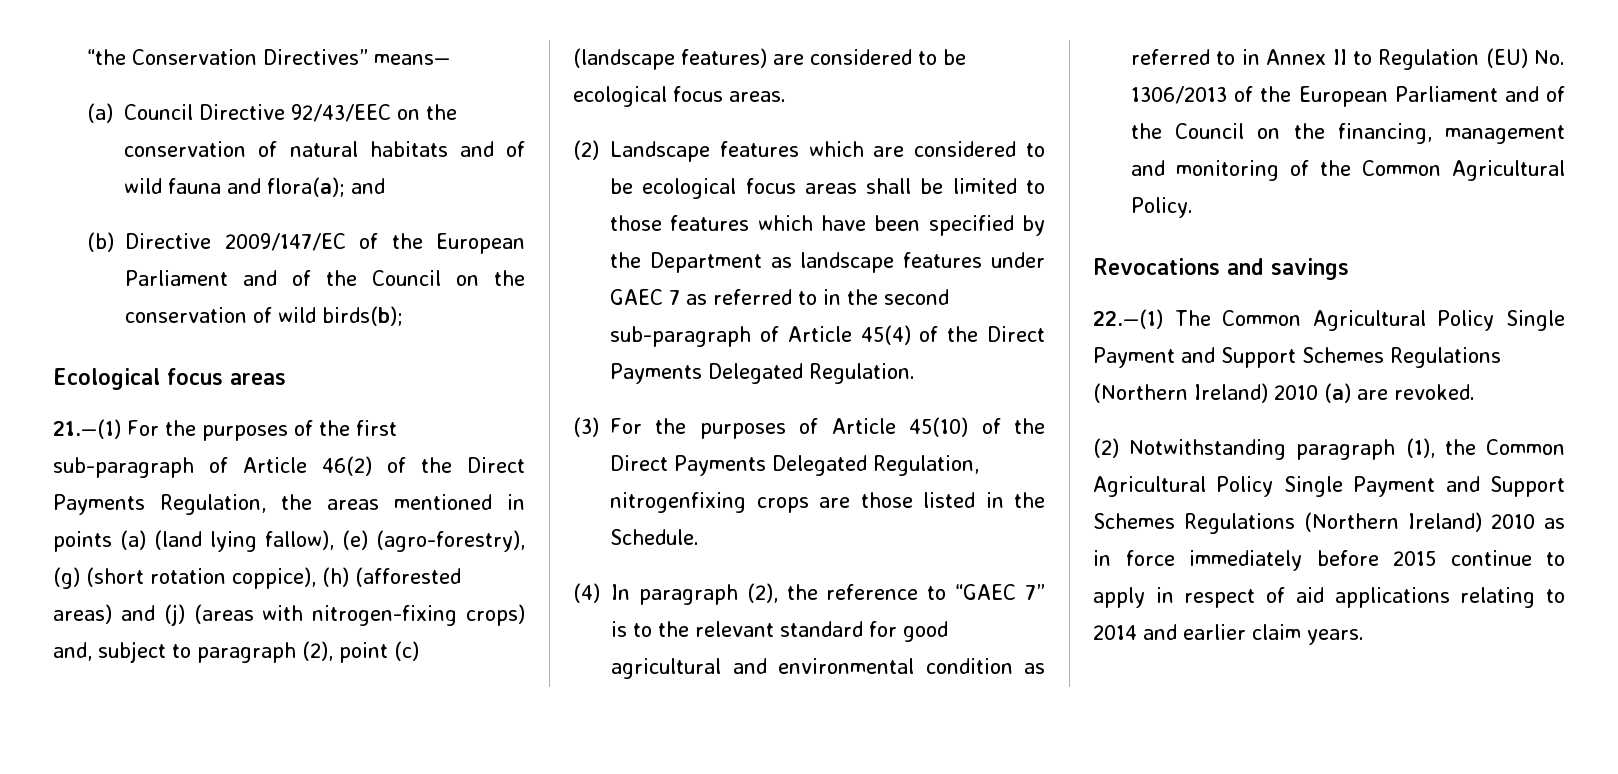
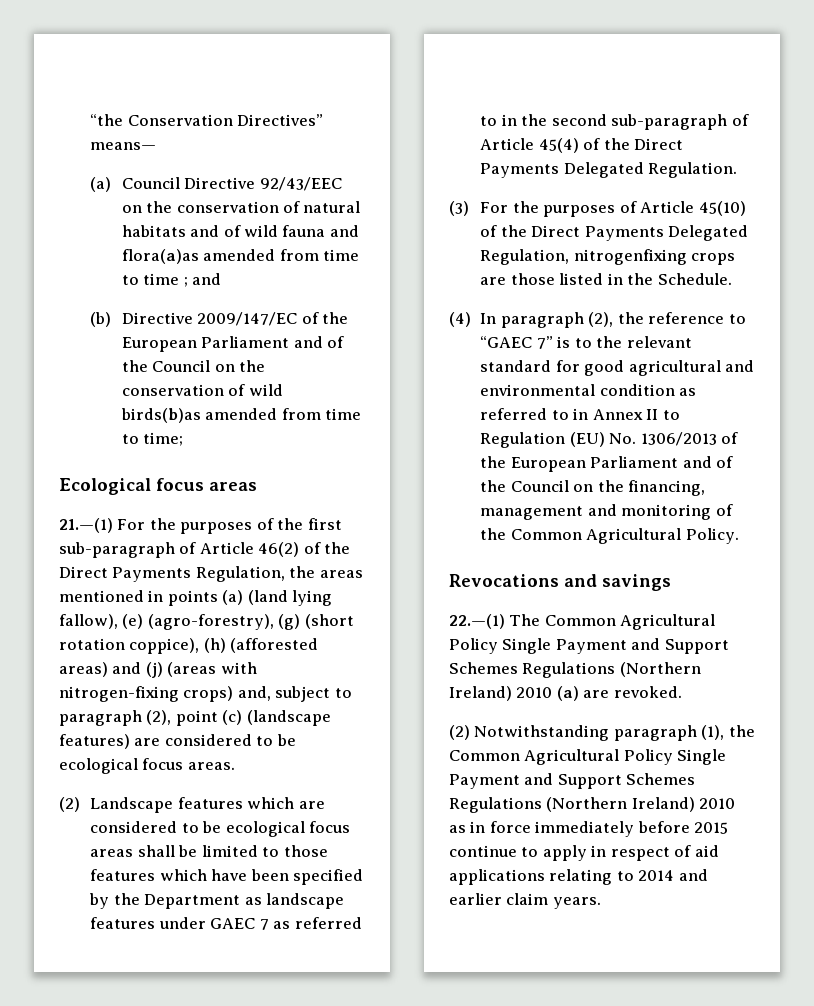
[267,177,346,197] flora(a); -> [121,249,359,264] [121,273,188,287] flora(a)as amended from time to time ;
[322,306,404,326] birds(b); -> [120,408,361,423] [121,432,184,446] birds(b)as amended from time to time;

